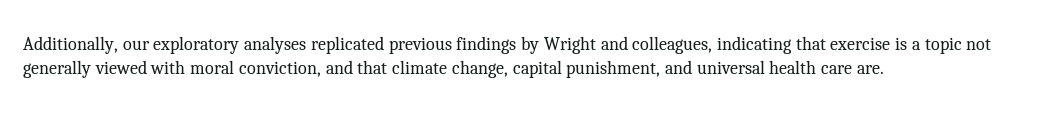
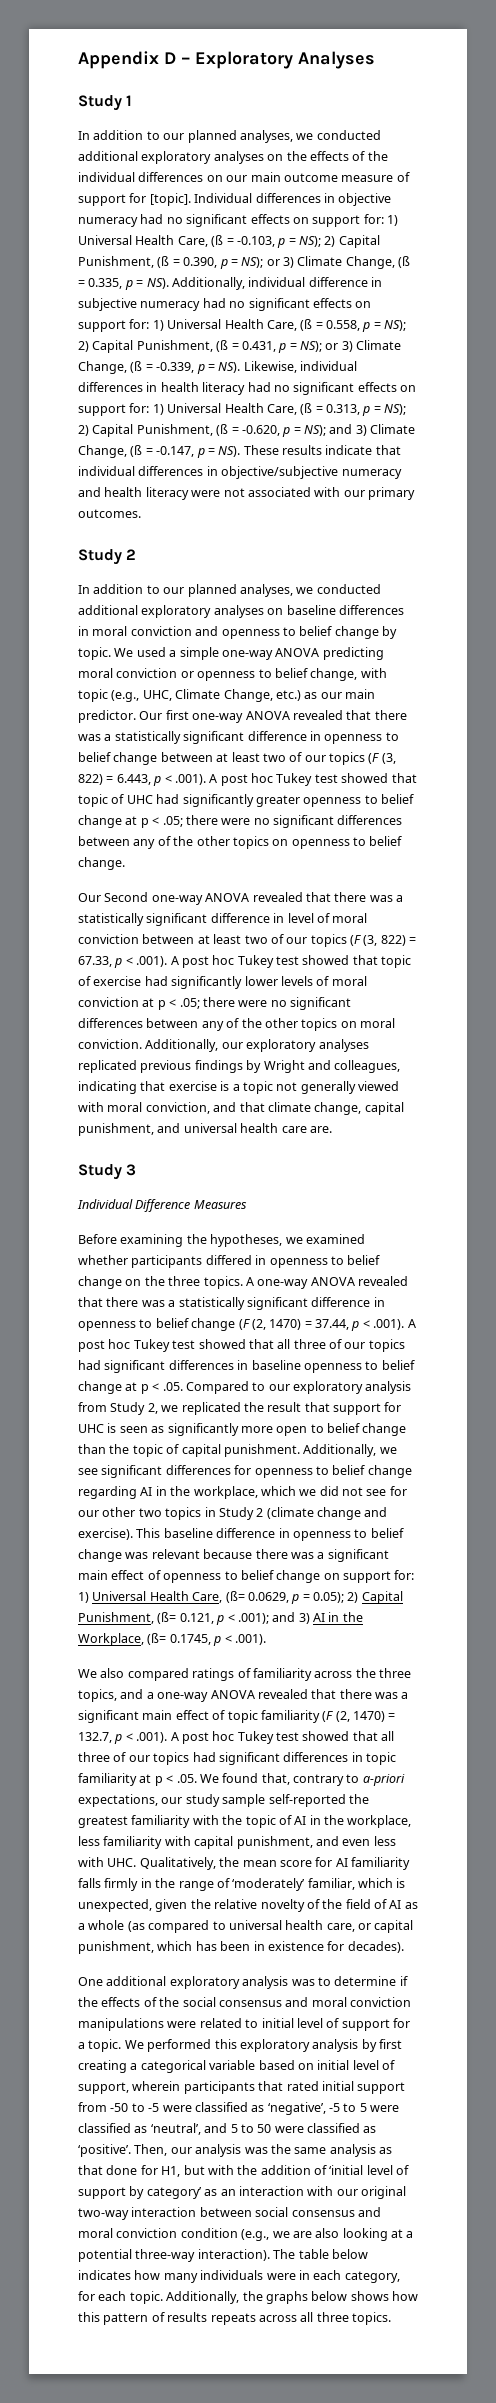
(23, 45) none -> [78,51,375,69] [78,95,133,111] [78,130,381,143] [78,151,388,164] [78,172,410,182] [78,193,392,206] [78,214,398,227] [78,235,380,248] [78,256,411,269] [78,277,382,290] [78,298,372,311] [78,319,407,332] [78,340,402,353] [78,361,357,374] [78,382,416,395] [78,403,407,416] [78,424,416,437] [78,445,401,458] [78,466,402,479] [78,487,415,500] [78,509,141,518] [78,549,137,565] [78,584,381,597] [78,605,404,618] [78,626,397,639] [78,647,384,660] [78,668,387,681] [78,689,375,702] [78,710,407,723] [78,731,399,744] [78,752,396,765] [78,773,417,786] [78,794,414,807] [78,815,403,828] [78,836,403,849] [78,857,125,870] [78,892,403,905] [78,913,368,926] [78,934,417,947] [78,955,412,968] [78,976,367,989] [78,997,351,1010] [78,1018,395,1031] [78,1039,142,1049] Appendix D – Exploratory Analyses // Study 1 // In addition to our planned analyses, we conducted additional exploratory analyses on the effects of the individual differences on our main outcome measure of support for [topic]. Individual differences in objective numeracy had no significant effects on support for: 1) Universal Health Care, (ß = -0.103, p = NS); 2) Capital Punishment, (ß = 0.390, p = NS); or 3) Climate Change, (ß = 0.335, p = NS). Additionally, individual difference in subjective numeracy had no significant effects on support for: 1) Universal Health Care, (ß = 0.558, p = NS); 2) Capital Punishment, (ß = 0.431, p = NS); or 3) Climate Change, (ß = -0.339, p = NS). Likewise, individual differences in health literacy had no significant effects on support for: 1) Universal Health Care, (ß = 0.313, p = NS); 2) Capital Punishment, (ß = -0.620, p = NS); and 3) Climate Change, (ß = -0.147, p = NS). These results indicate that individual differences in objective/subjective numeracy and health literacy were not associated with our primary outcomes. // Study 2 // In addition to our planned analyses, we conducted additional exploratory analyses on baseline differences in moral conviction and openness to belief change by topic. We used a simple one-way ANOVA predicting moral conviction or openness to belief change, with topic (e.g., UHC, Climate Change, etc.) as our main predictor. Our first one-way ANOVA revealed that there was a statistically significant difference in openness to belief change between at least two of our topics (F (3, 822) = 6.443, p < .001). A post hoc Tukey test showed that topic of UHC had significantly greater openness to belief change at p < .05; there were no significant differences between any of the other topics on openness to belief change. // Our Second one-way ANOVA revealed that there was a statistically significant difference in level of moral conviction between at least two of our topics (F (3, 822) = 67.33, p < .001). A post hoc Tukey test showed that topic of exercise had significantly lower levels of moral conviction at p < .05; there were no significant differences between any of the other topics on moral conviction.
(884, 69) none -> [78,1164,137,1180] [77,1199,247,1212] [78,1234,365,1247] [78,1255,381,1268] [78,1276,408,1289] [78,1297,385,1310] [78,1318,416,1331] [78,1339,405,1352] [78,1360,415,1373] [78,1381,412,1394] [78,1402,402,1415] [78,1423,407,1436] [78,1444,397,1457] [78,1465,412,1478] [78,1486,407,1499] [78,1507,388,1520] [78,1528,404,1541] [78,1549,389,1562] [78,1570,415,1583] [78,1591,403,1604] [78,1612,363,1625] [78,1633,266,1646] [78,1668,411,1681] [78,1689,409,1702] [78,1710,396,1723] [78,1731,395,1744] [78,1752,396,1765] [78,1773,405,1786] [78,1794,369,1807] [78,1815,412,1828] [78,1836,396,1849] [78,1857,410,1870] [78,1878,406,1891] [78,1899,418,1912] [78,1920,414,1933] [78,1941,404,1954] [78,1976,408,1989] [78,1997,411,2007] [78,2018,410,2031] [78,2039,402,2052] [78,2060,395,2073] [78,2081,406,2094] [78,2102,400,2115] [78,2123,377,2135] [78,2144,392,2157] [78,2165,410,2177] [78,2186,406,2199] [78,2207,381,2220] [78,2228,414,2241] [78,2249,368,2262] [78,2270,400,2283] [78,2291,418,2304] [78,2312,391,2325] // Study 3 // Individual Difference Measures // Before examining the hypotheses, we examined whether participants differed in openness to belief change on the three topics. A one-way ANOVA revealed that there was a statistically significant difference in openness to belief change (F (2, 1470) = 37.44, p < .001). A post hoc Tukey test showed that all three of our topics had significant differences in baseline openness to belief change at p < .05. Compared to our exploratory analysis from Study 2, we replicated the result that support for UHC is seen as significantly more open to belief change than the topic of capital punishment. Additionally, we see significant differences for openness to belief change regarding AI in the workplace, which we did not see for our other two topics in Study 2 (climate change and exercise). This baseline difference in openness to belief change was relevant because there was a significant main effect of openness to belief change on support for: 1) Universal Health Care, (ß= 0.0629, p = 0.05); 2) Capital Punishment, (ß= 0.121, p < .001); and 3) AI in the Workplace, (ß= 0.1745, p < .001). // We also compared ratings of familiarity across the three topics, and a one-way ANOVA revealed that there was a significant main effect of topic familiarity (F (2, 1470) = 132.7, p < .001). A post hoc Tukey test showed that all three of our topics had significant differences in topic familiarity at p < .05. We found that, contrary to a-priori expectations, our study sample self-reported the greatest familiarity with the topic of AI in the workplace, less familiarity with capital punishment, and even less with UHC. Qualitatively, the mean score for AI familiarity falls firmly in the range of ‘moderately’ familiar, which is unexpected, given the relative novelty of the field of AI as a whole (as compared to universal health care, or capital punishment, which has been in existence for decades). // One additional exploratory analysis was to determine if the effects of the social consensus and moral conviction manipulations were related to initial level of support for a topic. We performed this exploratory analysis by first creating a categorical variable based on initial level of support, wherein participants that rated initial support from -50 to -5 were classified as ‘negative’, -5 to 5 were classified as ‘neutral’, and 5 to 50 were classified as ‘positive’. Then, our analysis was the same analysis as that done for H1, but with the addition of ‘initial level of support by category’ as an interaction with our original two-way interaction between social consensus and moral conviction condition (e.g., we are also looking at a potential three-way interaction). The table below indicates how many individuals were in each category, for each topic. Additionally, the graphs below shows how this pattern of results repeats across all three topics.

